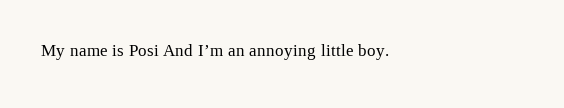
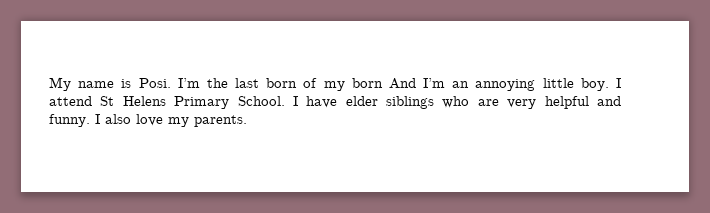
[128,45,159,56] Posi -> [138,78,383,91] Posi. I’m the last born of my born
(390, 52) none -> [616,78,621,88] [49,96,621,109] [49,114,247,127] I attend St Helens Primary School. I have elder siblings who are very helpful and funny. I also love my parents.

